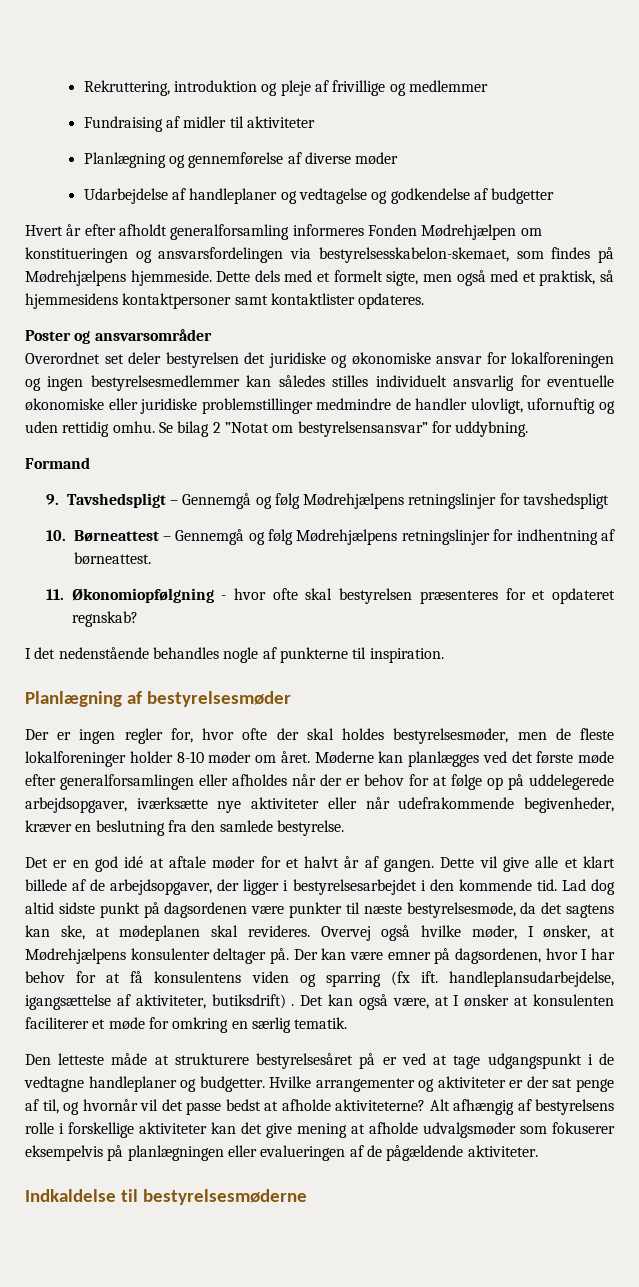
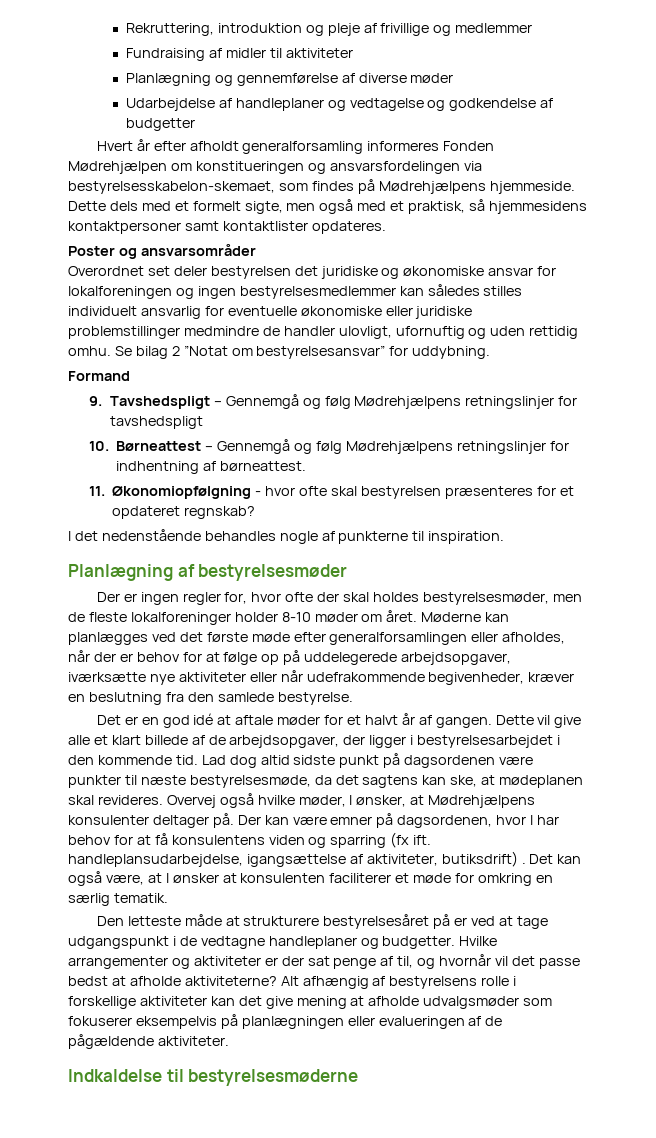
[297,421,428,437] bestyrelsensansvar” -> [256,345,386,359] bestyrelsesansvar”
[232,774,287,786] afholdes -> [502,632,566,644] afholdes,

